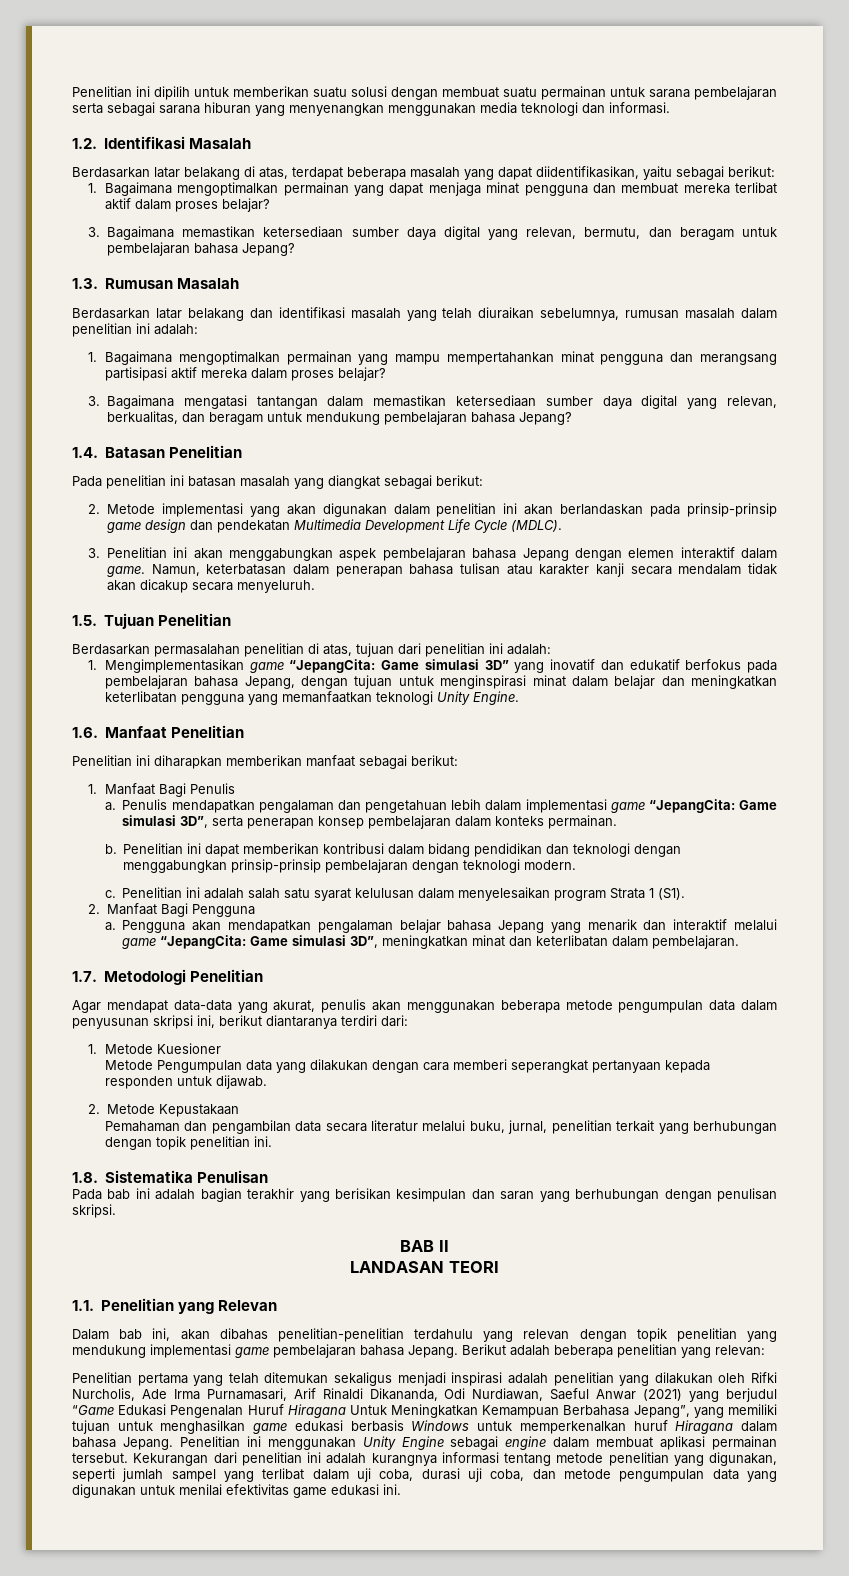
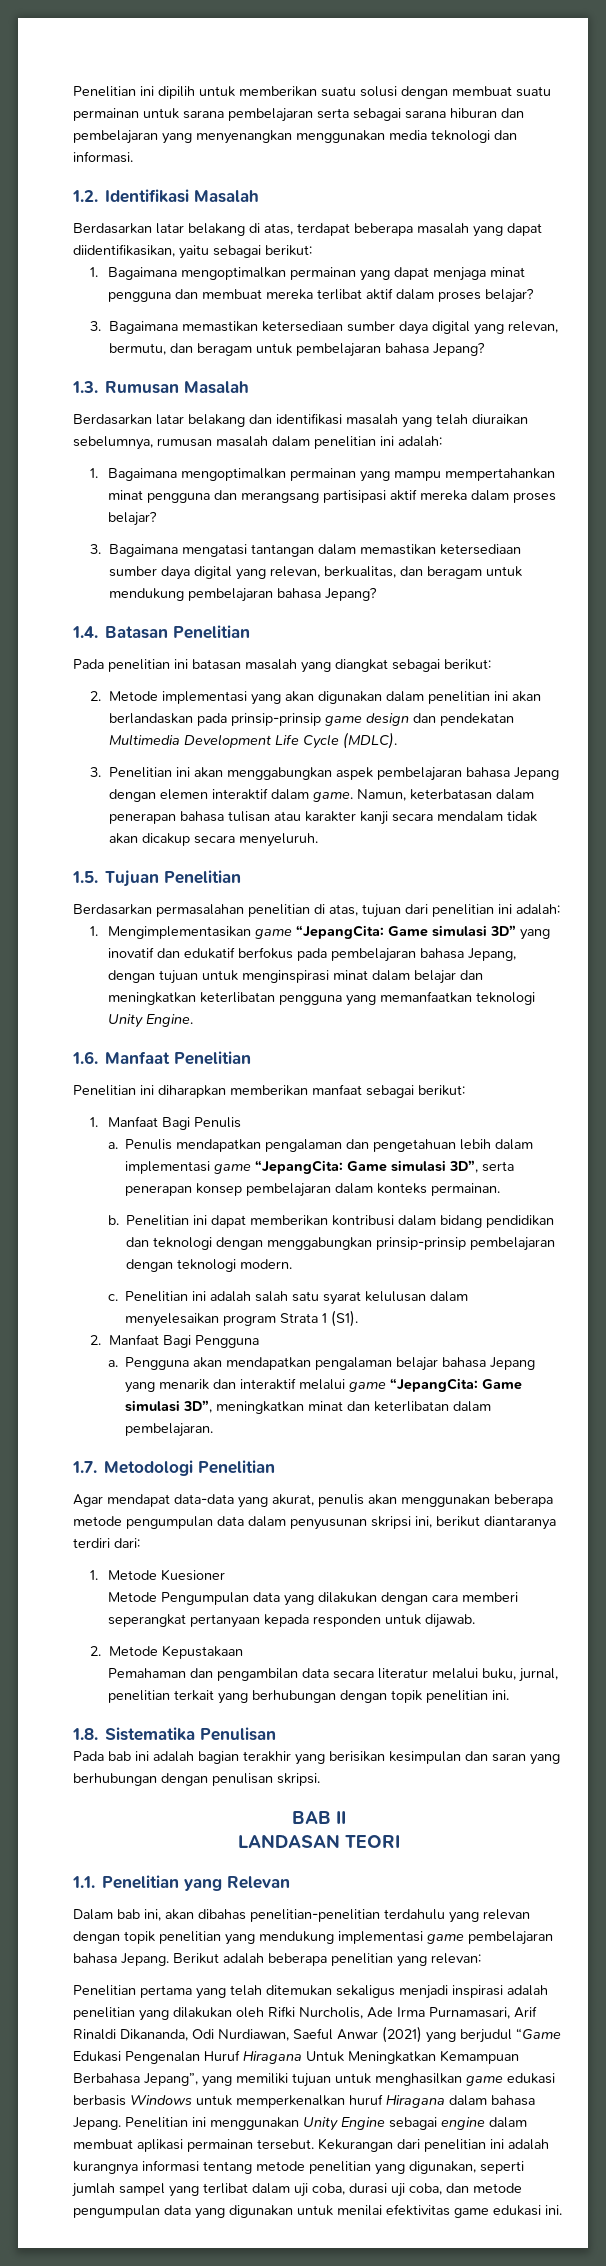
(251, 108) none -> [501,108,524,118] [73,130,158,144] dan pembelajaran

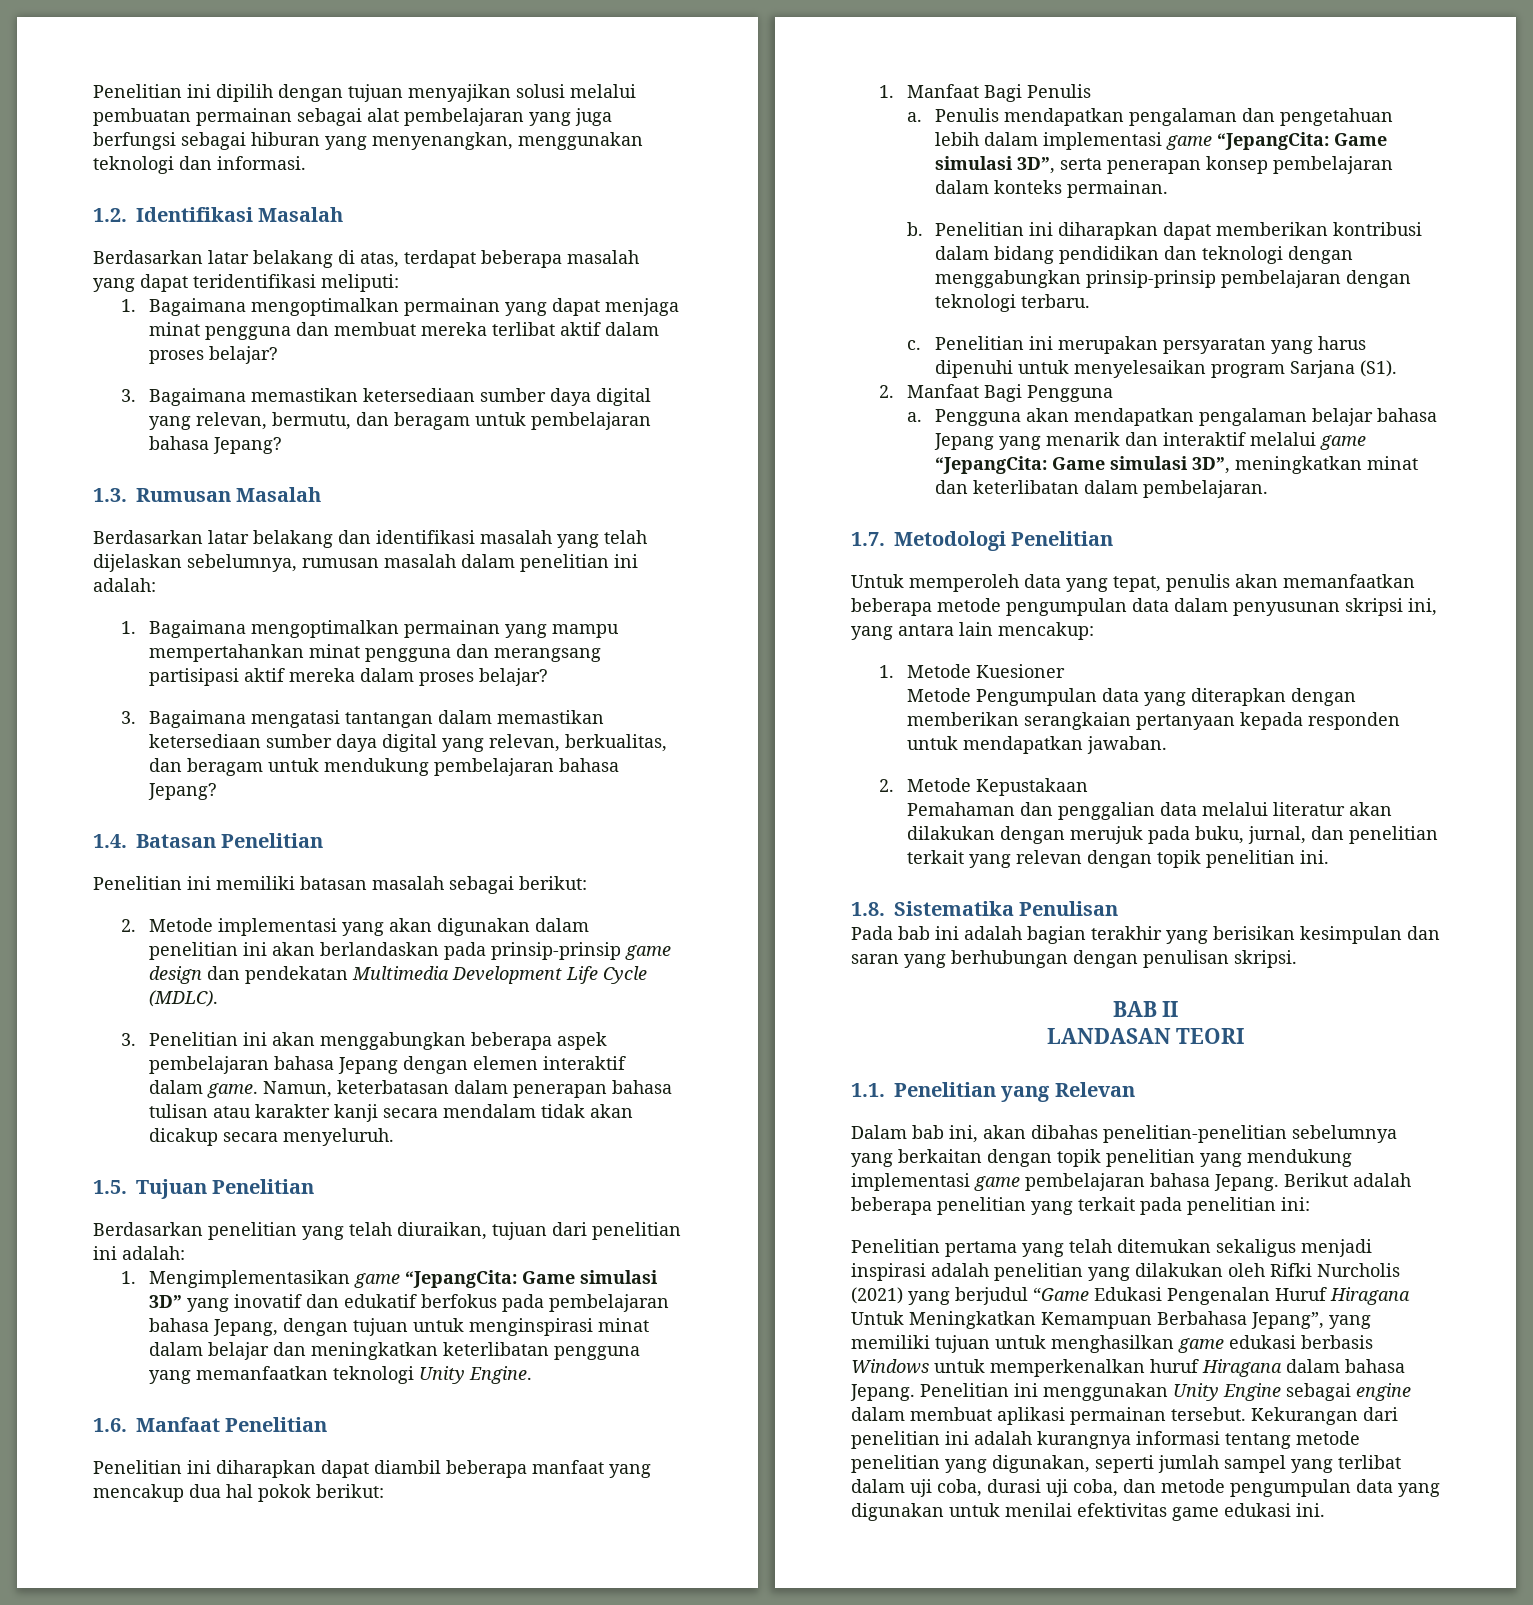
[199,86,551,99] [73,108,524,122] [73,130,427,144] untuk memberikan suatu solusi dengan membuat suatu permainan untuk sarana pembelajaran serta sebagai sarana hiburan dan pembelajaran yang menyenangkan menggunakan media -> [278,84,636,102] [93,108,612,126] [93,132,643,150] dengan tujuan menyajikan solusi melalui pembuatan permainan sebagai alat pembelajaran yang juga berfungsi sebagai hiburan yang menyenangkan, menggunakan
[73,244,312,259] diidentifikasikan, yaitu sebagai berikut: -> [193,274,399,292] teridentifikasi meliputi:
[472,414,528,425] diuraikan -> [93,554,182,572] dijelaskan
[73,659,388,673] Pada penelitian ini batasan masalah yang diangkat -> [93,876,444,890] Penelitian ini memiliki batasan masalah
(332, 773) none -> [471,1032,553,1050] beberapa
[156,904,358,917] permasalahan penelitian di atas, -> [208,1222,487,1240] penelitian yang telah diuraikan,
[230,1084,414,1098] memberikan manfaat sebagai -> [321,1460,651,1478] [93,1484,311,1502] dapat diambil beberapa manfaat yang mencakup dua hal pokok
(207, 1220) none -> [1058,222,1159,240] diharapkan
[239,1259,292,1269] modern. -> [1021,294,1091,308] terbaru.
[209,1291,468,1305] [124,1313,327,1327] adalah salah satu syarat kelulusan dalam menyelesaikan program Strata 1 -> [1058,336,1367,354] [935,360,1356,378] merupakan persyaratan yang harus dipenuhi untuk menyelesaikan program Sarjana
[73,1494,314,1508] Agar mendapat data-data yang akurat, -> [851,574,1161,592] Untuk memperoleh data yang tepat,
[401,1494,490,1507] menggunakan -> [1283,574,1415,588] memanfaatkan
[436,1516,556,1530] [73,1538,140,1548] berikut diantaranya terdiri dari: -> [851,622,1094,640] yang antara lain mencakup:
[317,1592,518,1605] [107,1614,186,1627] dilakukan dengan cara memberi seperangkat -> [1191,688,1357,706] [907,712,1132,730] diterapkan dengan memberikan serangkaian
[424,1614,475,1628] dijawab. -> [963,736,1168,754] mendapatkan jawaban.
[216,1668,478,1681] pengambilan data secara literatur melalui -> [1058,802,1393,820] [907,826,1191,844] penggalian data melalui literatur akan dilakukan dengan merujuk pada
(558, 1675) none -> [1311,826,1345,840] dan
[251,1690,336,1703] berhubungan -> [1016,850,1083,864] relevan
[384,1909,530,1923] terdahulu yang relevan -> [1292,1125,1397,1143] [851,1149,982,1167] sebelumnya yang berkaitan
[431,1953,481,1964] relevan: -> [1078,1197,1310,1215] terkait pada penelitian ini:
[299,2006,537,2019] [73,2028,378,2041] Nurcholis, Ade Irma Purnamasari, Arif Rinaldi Dikananda, Odi Nurdiawan, Saeful Anwar -> [1317,1263,1400,1277] Nurcholis

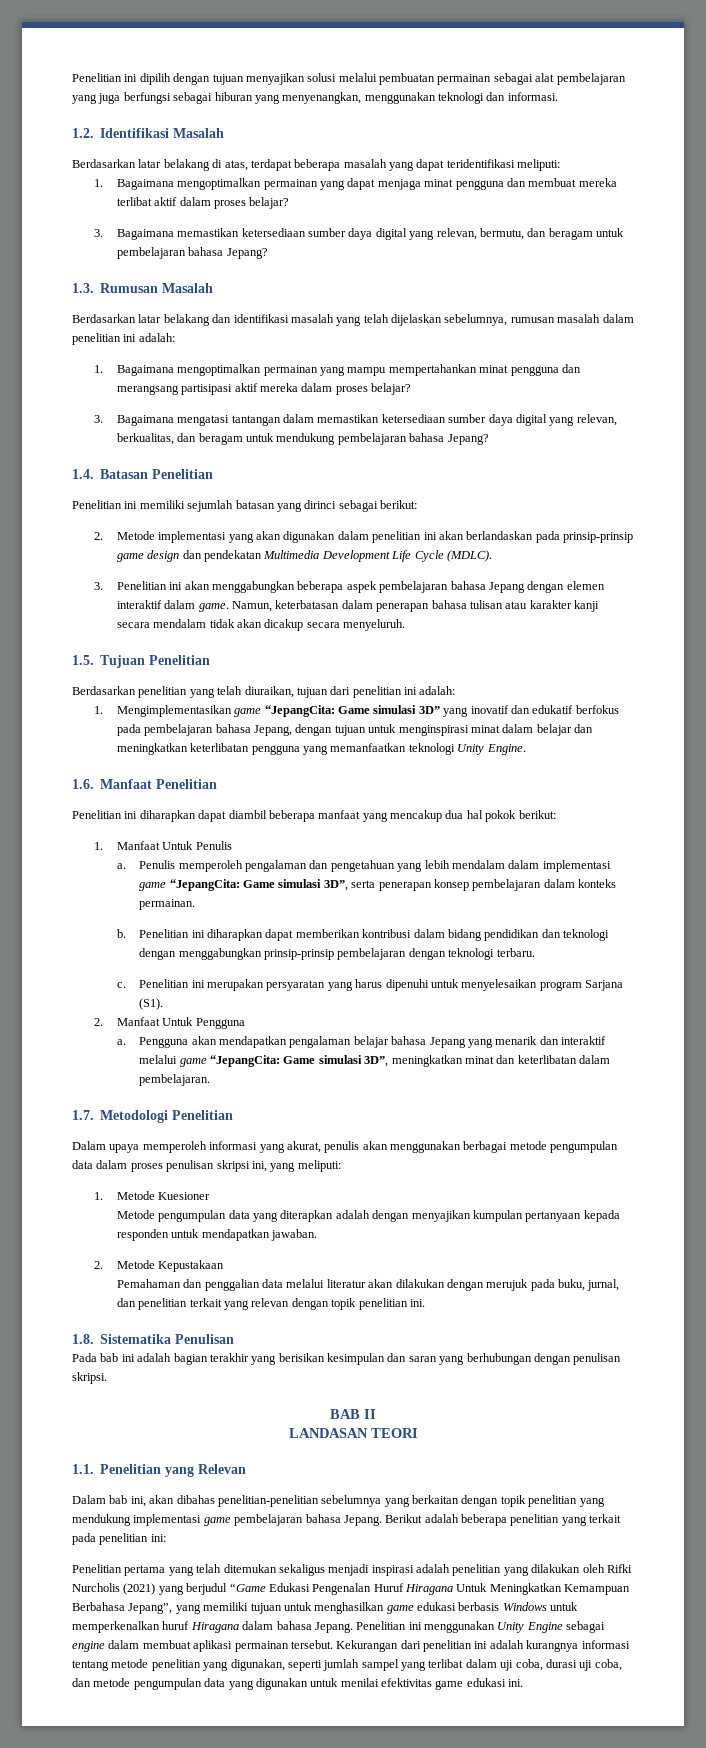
[300,876,444,890] batasan masalah -> [187,500,337,512] sejumlah batasan yang dirinci
[984,84,1023,102] Bagi -> [162,841,194,850] Untuk
[1004,108,1125,126] mendapatkan -> [178,860,243,872] memperoleh
[935,132,980,146] lebih -> [397,860,505,872] yang lebih mendalam
[984,384,1023,402] Bagi -> [162,1017,194,1026] Untuk
[851,574,1415,592] [851,598,932,616] Untuk memperoleh data yang tepat, penulis akan memanfaatkan beberapa -> [72,1141,508,1153] Dalam upaya memperoleh informasi yang akurat, penulis akan menggunakan berbagai
[1233,602,1340,616] penyusunan -> [130,1160,215,1172] proses penulisan
[898,622,1094,640] antara lain mencakup: -> [297,1160,341,1172] meliputi:
[976,688,1098,706] Pengumpulan -> [158,1210,227,1222] pengumpulan
[1291,688,1357,706] [907,712,1132,730] dengan memberikan serangkaian -> [335,1210,523,1222] adalah dengan menyajikan kumpulan

